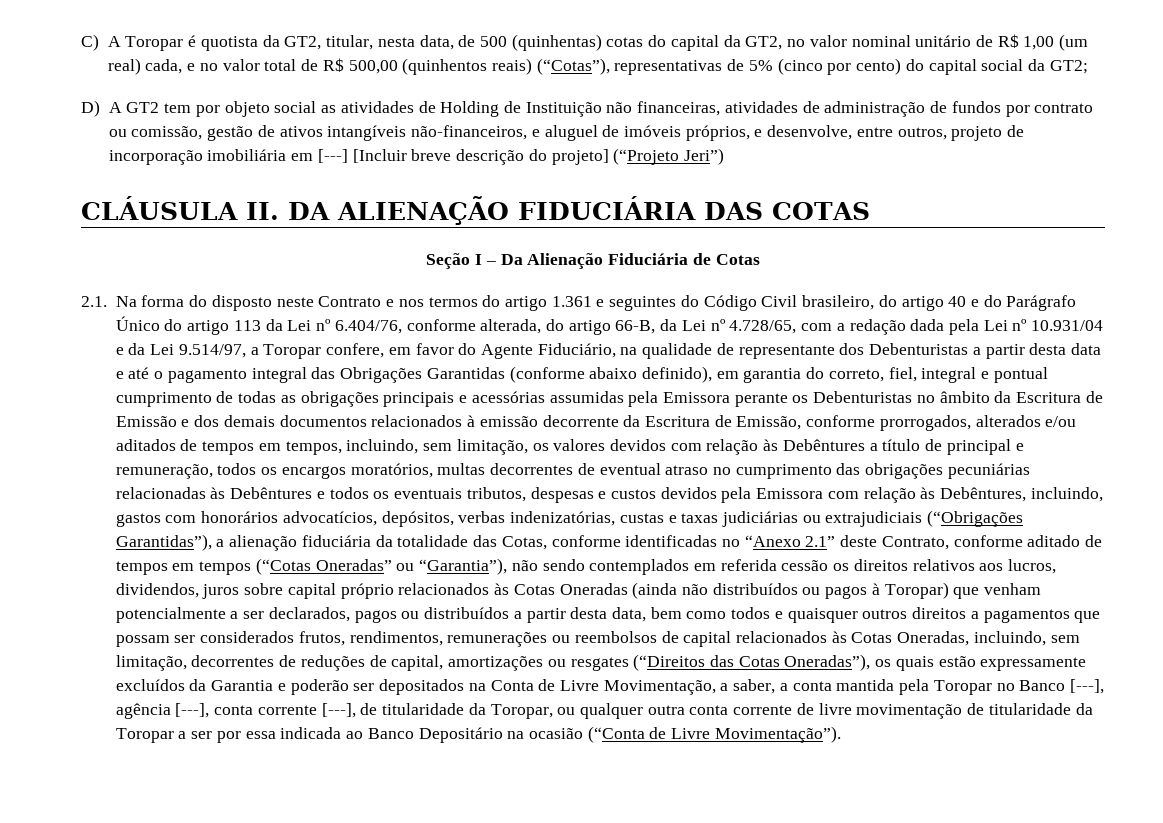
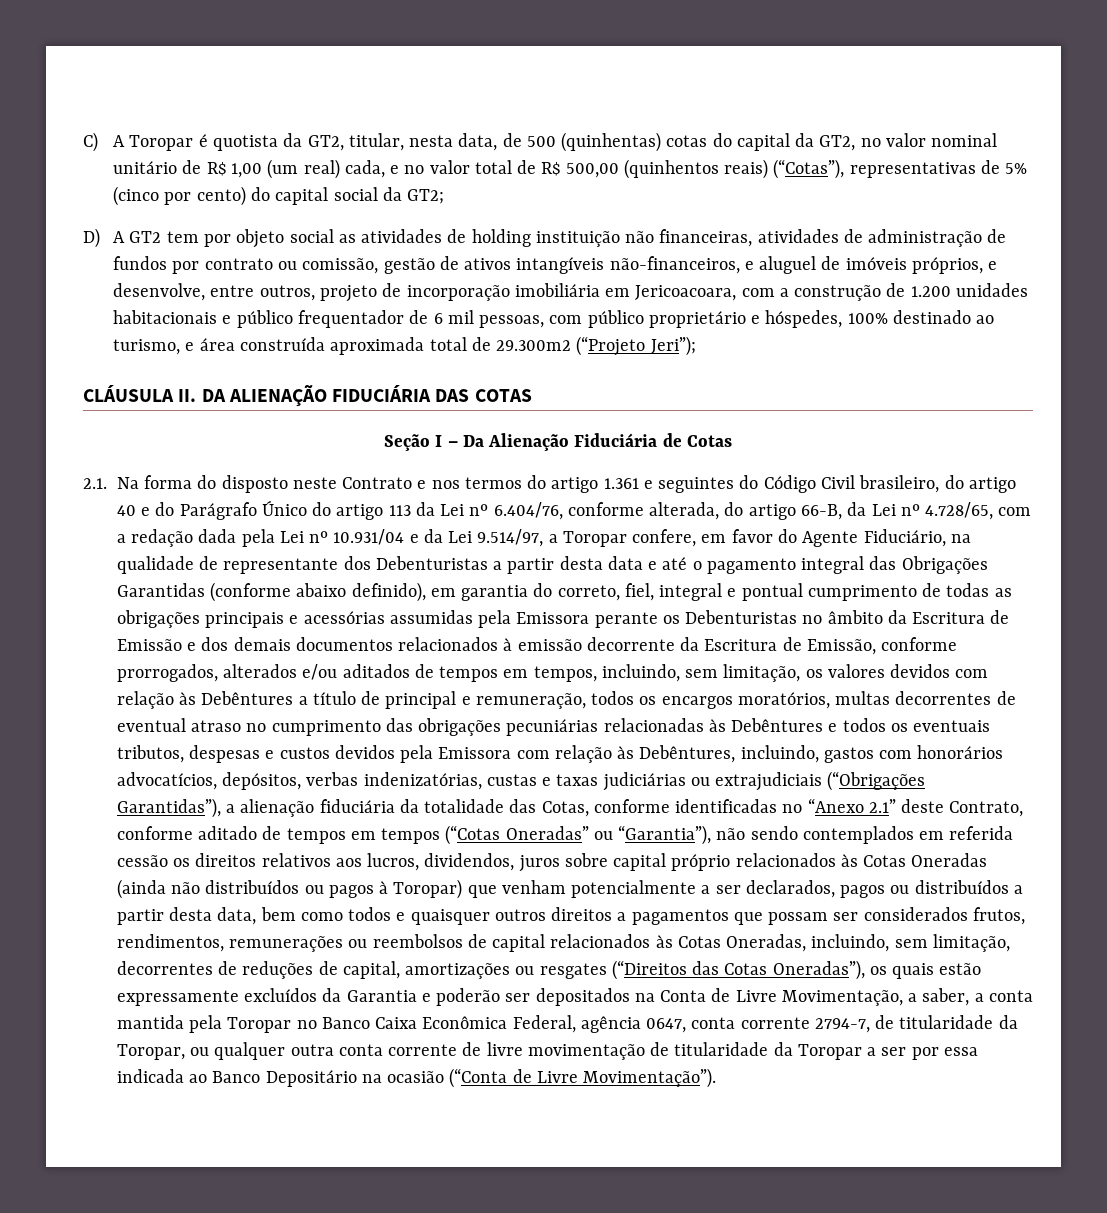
[440,101,602,117] Holding de Instituição -> [471,229,620,247] holding instituição
[317,148,725,165] [---] [Incluir breve descrição do projeto] (“Projeto Jeri”) -> [635,283,1028,301] [113,310,995,328] [113,336,696,356] Jericoacoara, com a construção de 1.200 unidades habitacionais e público frequentador de 6 mil pessoas, com público proprietário e hóspedes, 100% destinado ao turismo, e área construída aproximada total de 29.300m2 (“Projeto Jeri”);
[1069,679,1104,694] [115,703,356,719] [---], agência [---], conta corrente [---], -> [375,1015,870,1033] Caixa Econômica Federal, agência 0647, conta corrente 2794-7,

